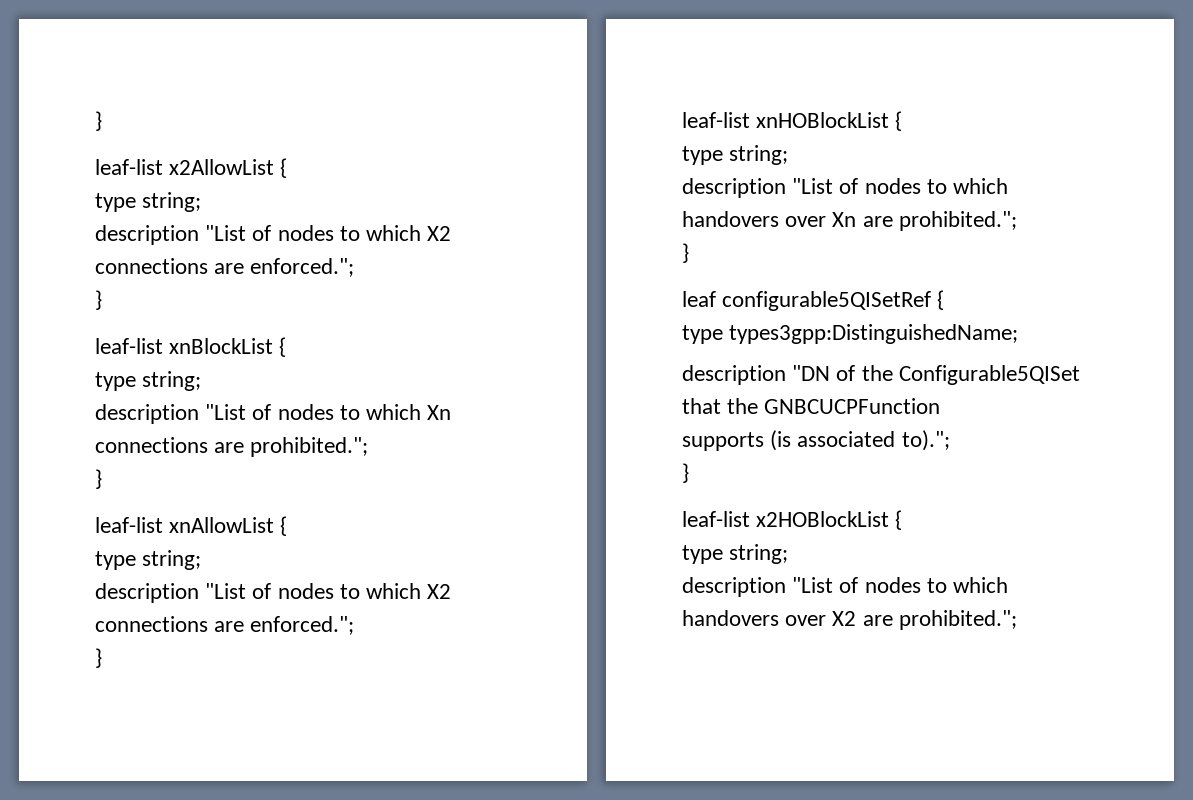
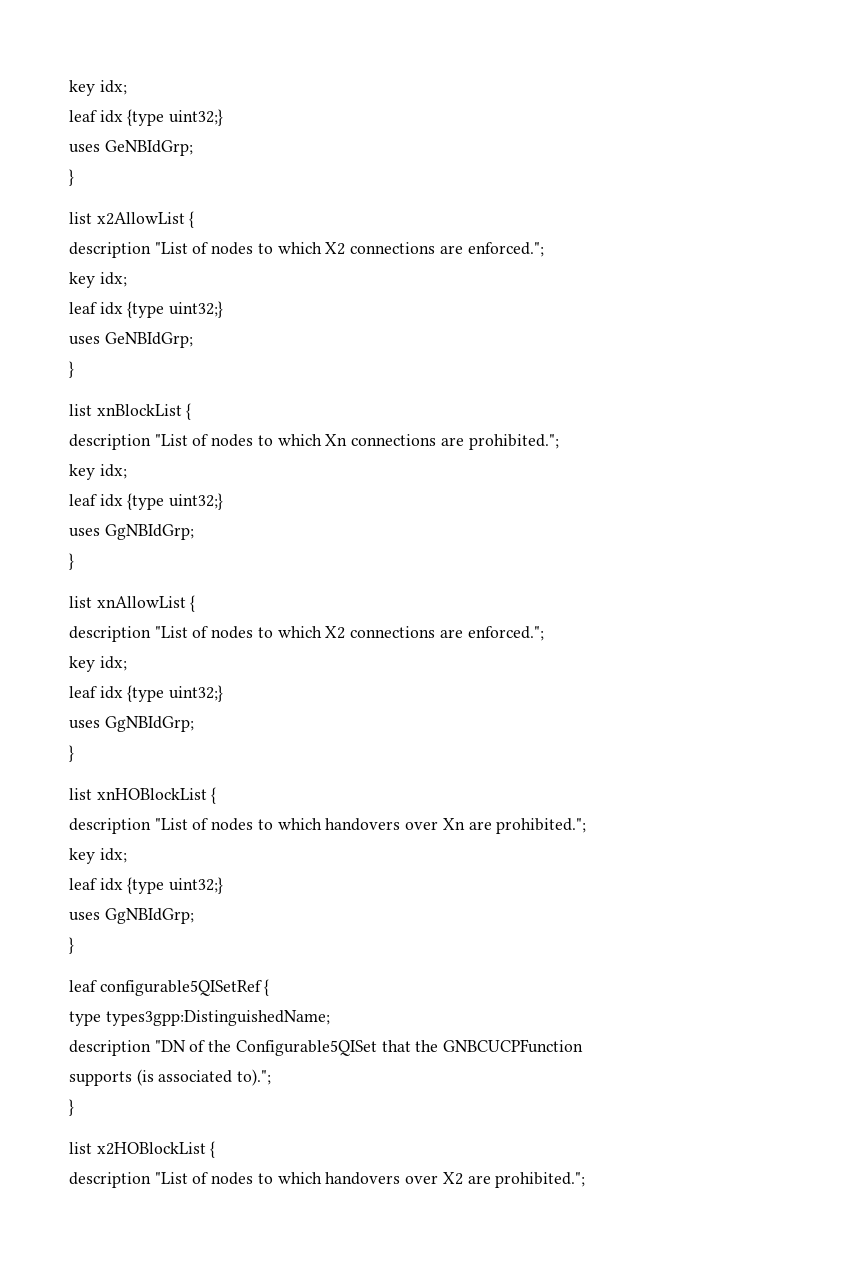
[95,111,102,131] [95,159,163,175] } // leaf-list -> [69,80,127,96] [69,109,224,126] [69,140,193,156] [69,169,74,186] [69,212,92,224] key idx; // leaf idx {type uint32;} // uses GeNBIdGrp; // } // list
[95,192,202,212] // type string; -> (195, 219) none
[95,290,102,310] [95,338,163,354] // } // leaf-list -> [69,272,127,288] [69,301,224,318] [69,332,193,348] [69,361,74,378] [69,404,92,416] // key idx; // leaf idx {type uint32;} // uses GeNBIdGrp; // } // list
[95,371,202,391] // type string; -> (192, 411) none
[95,469,102,489] [95,517,163,533] // } // leaf-list -> [69,464,127,480] [69,493,224,510] [69,524,194,540] [69,553,74,570] [69,596,92,608] // key idx; // leaf idx {type uint32;} // uses GgNBIdGrp; // } // list
[95,550,202,570] // type string; -> (196, 603) none
[95,648,102,668] [682,112,750,128] // } // leaf-list -> [69,656,127,672] [69,685,224,702] [69,716,194,732] [69,745,74,762] [69,788,92,800] // key idx; // leaf idx {type uint32;} // uses GgNBIdGrp; // } // list
[682,145,789,165] // type string; -> (217, 795) none
(1017, 221) none -> [69,848,127,864] [69,877,224,894] [69,908,194,924] // key idx; // leaf idx {type uint32;} // uses GgNBIdGrp;
[682,511,750,527] leaf-list -> [69,1142,92,1154] list
[682,544,789,564] // type string; -> (216, 1149) none

